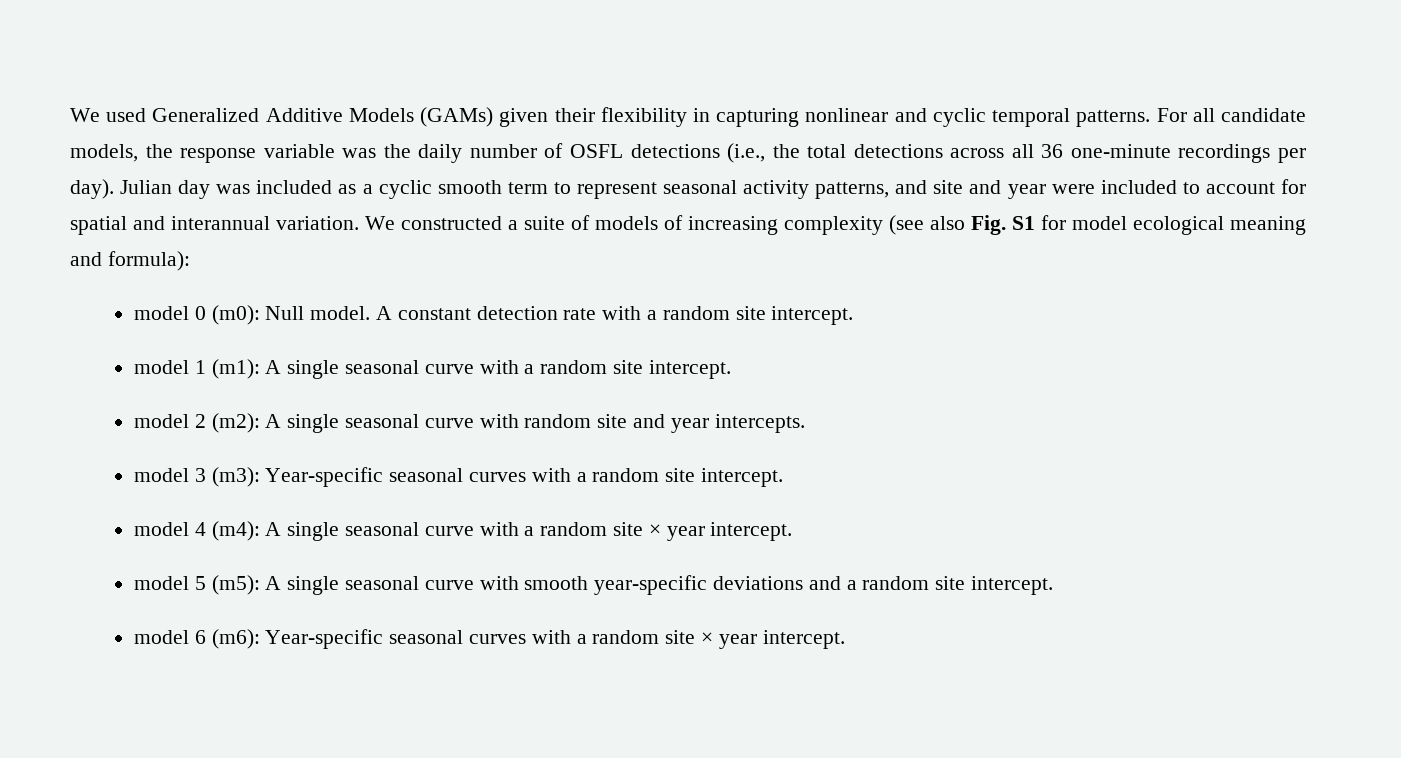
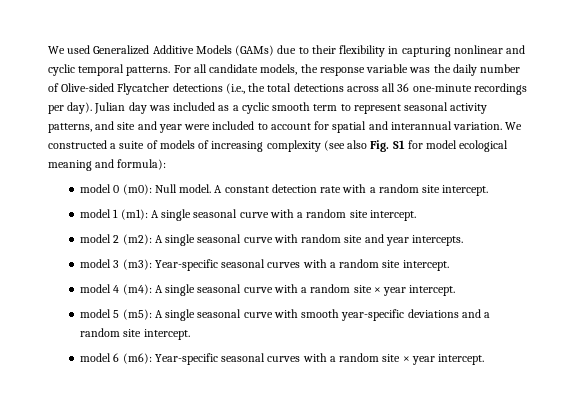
[499,108,549,127] given -> [277,45,309,54] due to
[569,144,623,158] OSFL -> [61,83,170,95] Olive-sided Flycatcher

